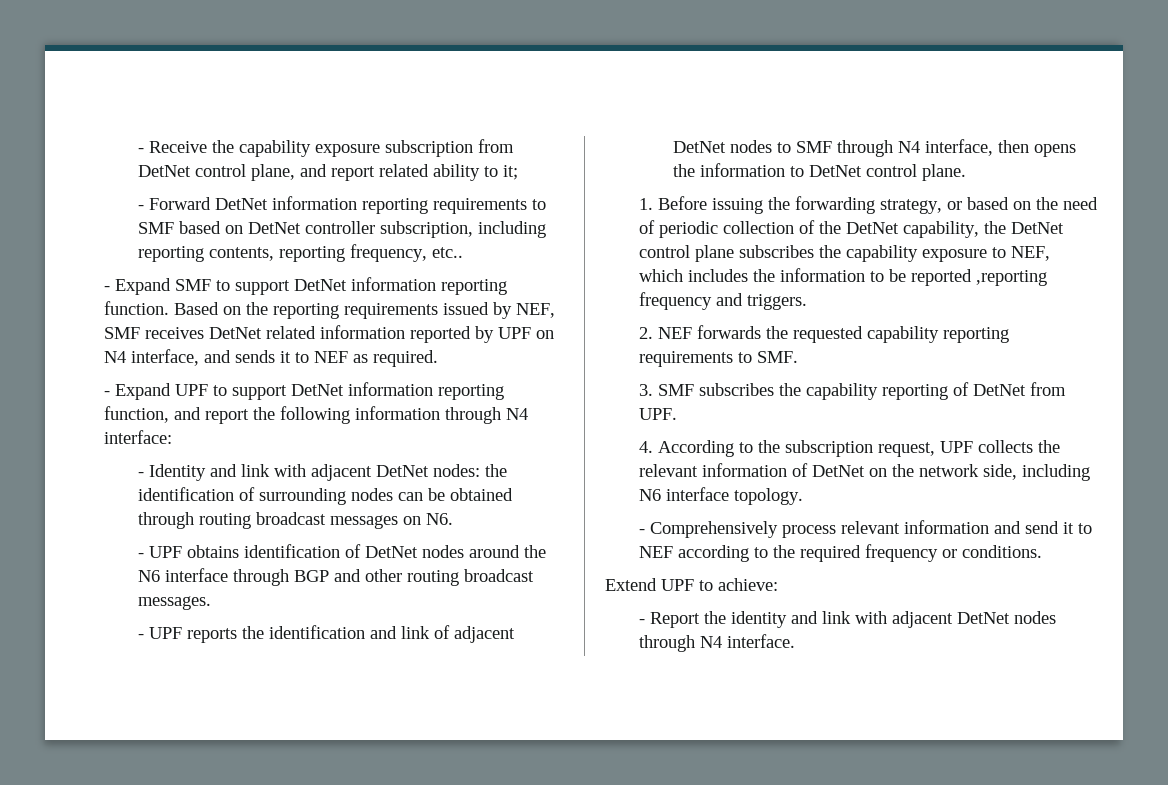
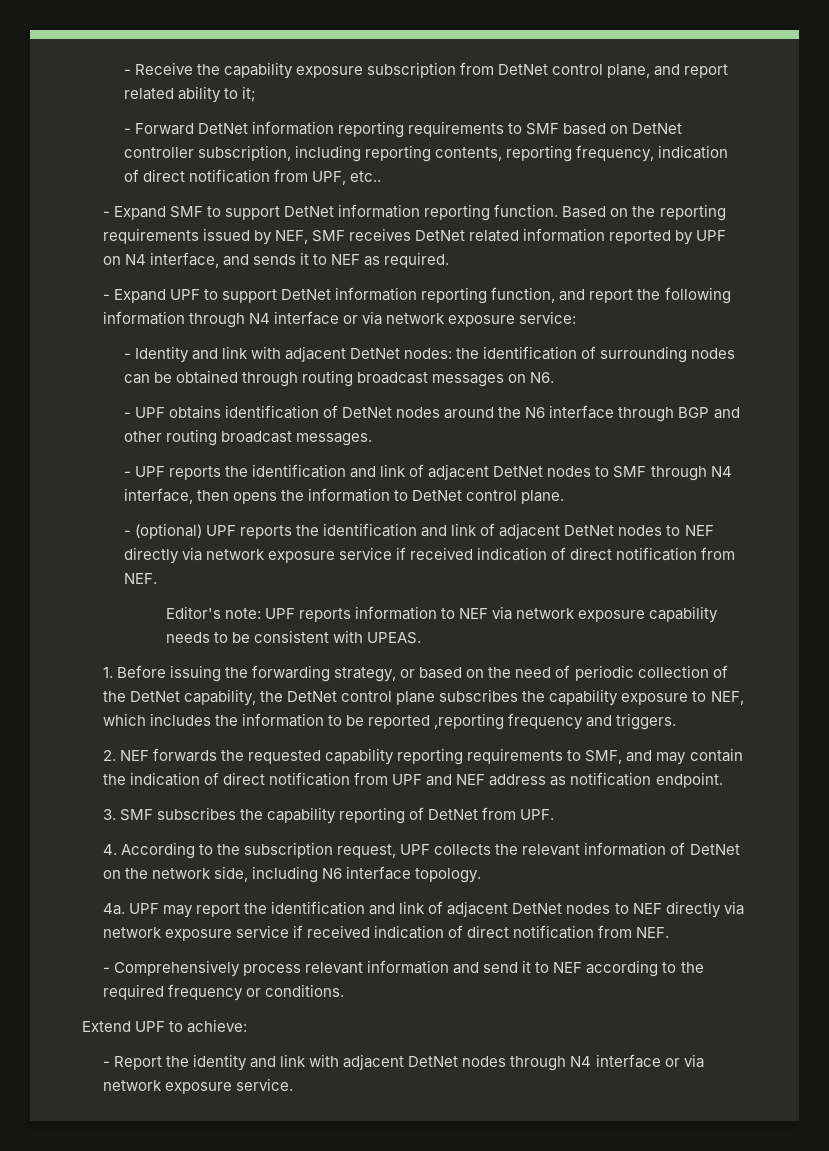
(428, 253) none -> [658,145,729,159] [123,169,347,185] indication of direct notification from UPF,
[104,430,173,444] interface: -> [274,311,577,327] interface or via network exposure service:
(967, 172) none -> [123,523,714,539] [123,547,736,564] [123,573,157,584] [165,606,719,623] [165,630,421,644] // - (optional) UPF reports the identification and link of adjacent DetNet nodes to NEF directly via network exposure service if received indication of direct notification from NEF. // Editor's note: UPF reports information to NEF via network exposure capability needs to be consistent with UPEAS.
[757,351,799,363] SMF. -> [585,748,743,765] [102,772,723,788] SMF, and may contain the indication of direct notification from UPF and NEF address as notification endpoint.
(804, 496) none -> [102,901,744,918] [102,925,670,941] // 4a. UPF may report the identification and link of adjacent DetNet nodes to NEF directly via network exposure service if received indication of direct notification from NEF.
[727,634,796,648] interface. -> [595,1054,704,1068] [102,1078,294,1094] interface or via network exposure service.

